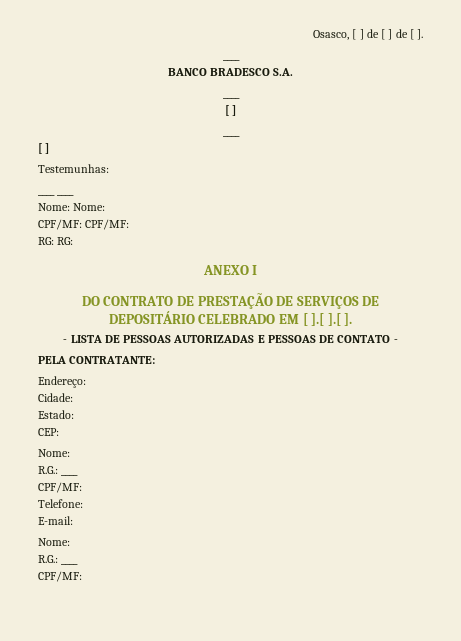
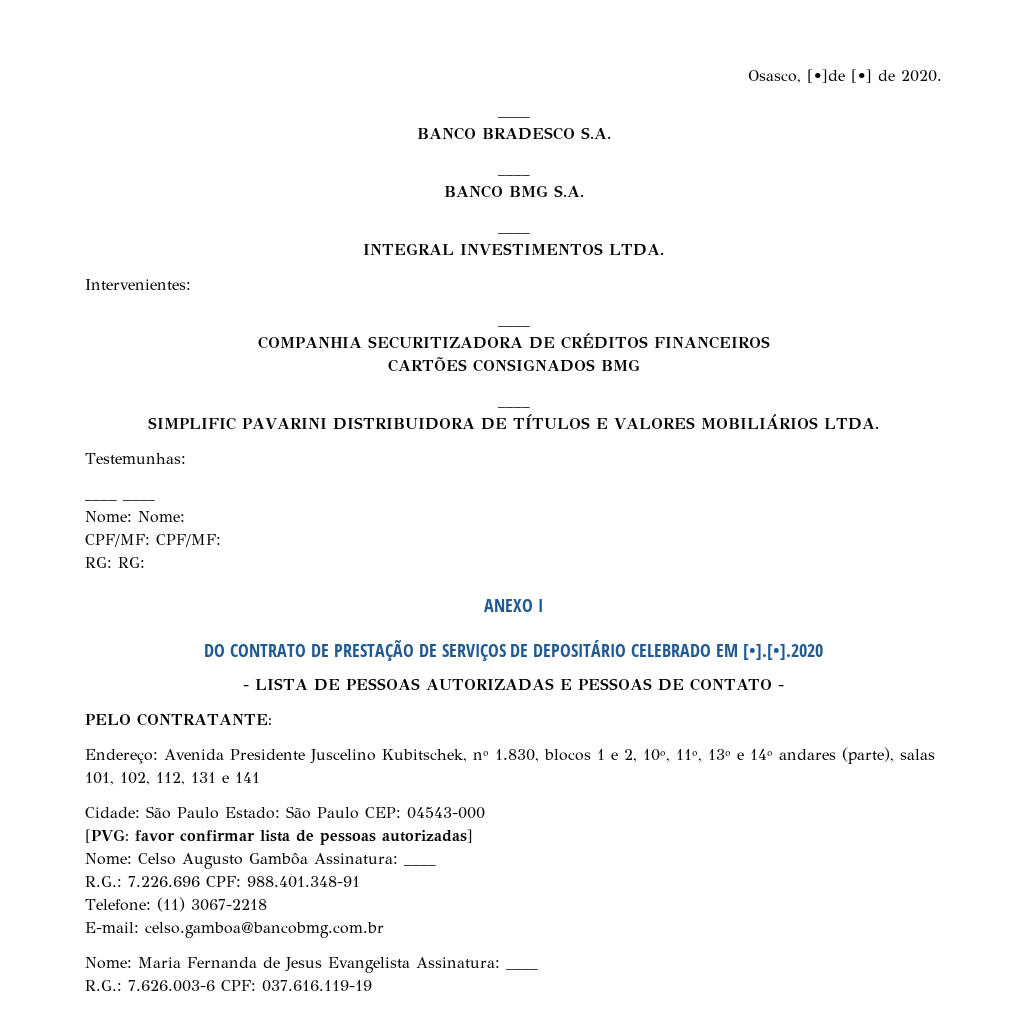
[352,29,424,40] [ ] de [ ] de [ ]. -> [807,69,942,83] [•]de [•] de 2020.
[224,105,237,116] [222,135,240,137] [38,143,50,154] [ ] // ____ // [ ] -> [443,185,584,198] [497,232,530,234] [363,243,664,256] [85,279,191,290] [497,325,530,327] [257,333,770,349] [387,357,640,372] [497,406,530,408] [148,414,879,430] BANCO BMG S.A. // ____ // INTEGRAL INVESTIMENTOS LTDA. // Intervenientes: // ____ // COMPANHIA SECURITIZADORA DE CRÉDITOS FINANCEIROS // CARTÕES CONSIGNADOS BMG // ____ // SIMPLIFIC PAVARINI DISTRIBUIDORA DE TÍTULOS E VALORES MOBILIÁRIOS LTDA.
[302,313,353,326] [ ].[ ].[ ]. -> [742,644,823,660] [•].[•].2020
[38,356,66,364] PELA -> [85,714,131,725] PELO
[38,393,73,402] [38,410,74,419] [38,428,59,436] [38,449,70,457] [38,466,58,474] [61,474,79,476] [38,482,82,493] [38,499,83,508] [38,516,73,525] [38,538,70,546] [38,555,58,563] [61,563,79,565] [38,571,82,582] // Cidade: // Estado: // CEP: // Nome: // R.G.: ____ // CPF/MF: // Telefone: // E-mail: // Nome: // R.G.: ____ // CPF/MF: -> [164,747,935,764] [85,772,260,785] [85,806,485,819] [85,829,473,845] [85,853,398,869] [404,864,436,866] [85,876,360,888] [85,897,267,912] [85,922,384,938] [85,957,500,973] [506,968,538,970] [85,980,372,992] Avenida Presidente Juscelino Kubitschek, nº 1.830, blocos 1 e 2, 10º, 11º, 13º e 14º andares (parte), salas 101, 102, 112, 131 e 141 // Cidade: São Paulo Estado: São Paulo CEP: 04543-000 // [PVG: favor confirmar lista de pessoas autorizadas] // Nome: Celso Augusto Gambôa Assinatura: ____ // R.G.: 7.226.696 CPF: 988.401.348-91 // Telefone: (11) 3067-2218 // E-mail: celso.gamboa@bancobmg.com.br // Nome: Maria Fernanda de Jesus Evangelista Assinatura: ____ // R.G.: 7.626.003-6 CPF: 037.616.119-19

